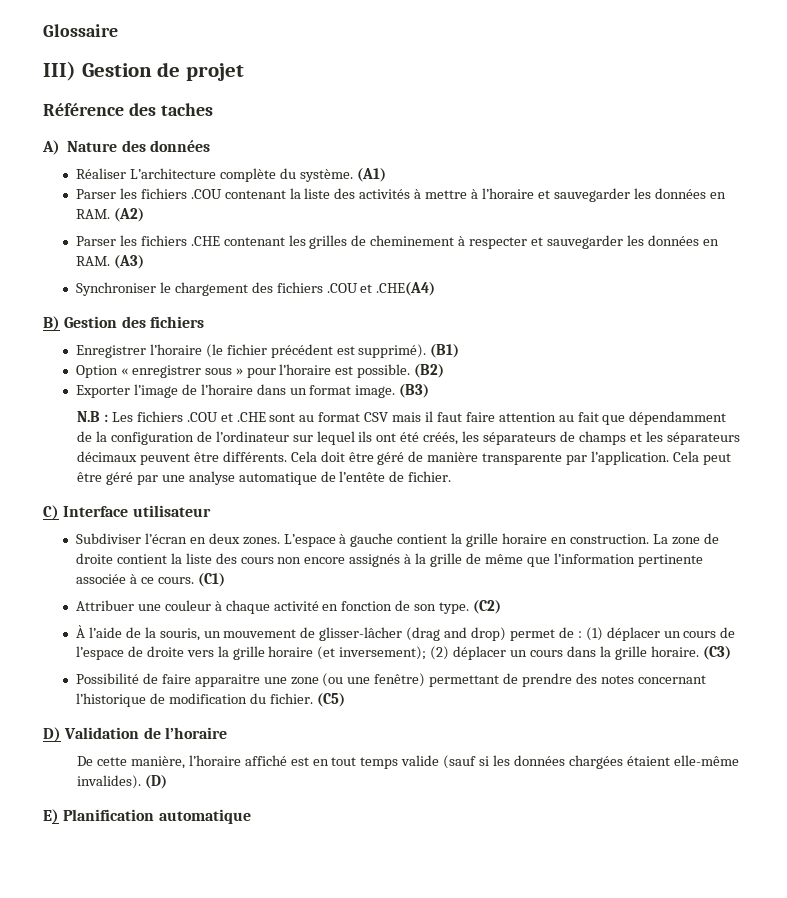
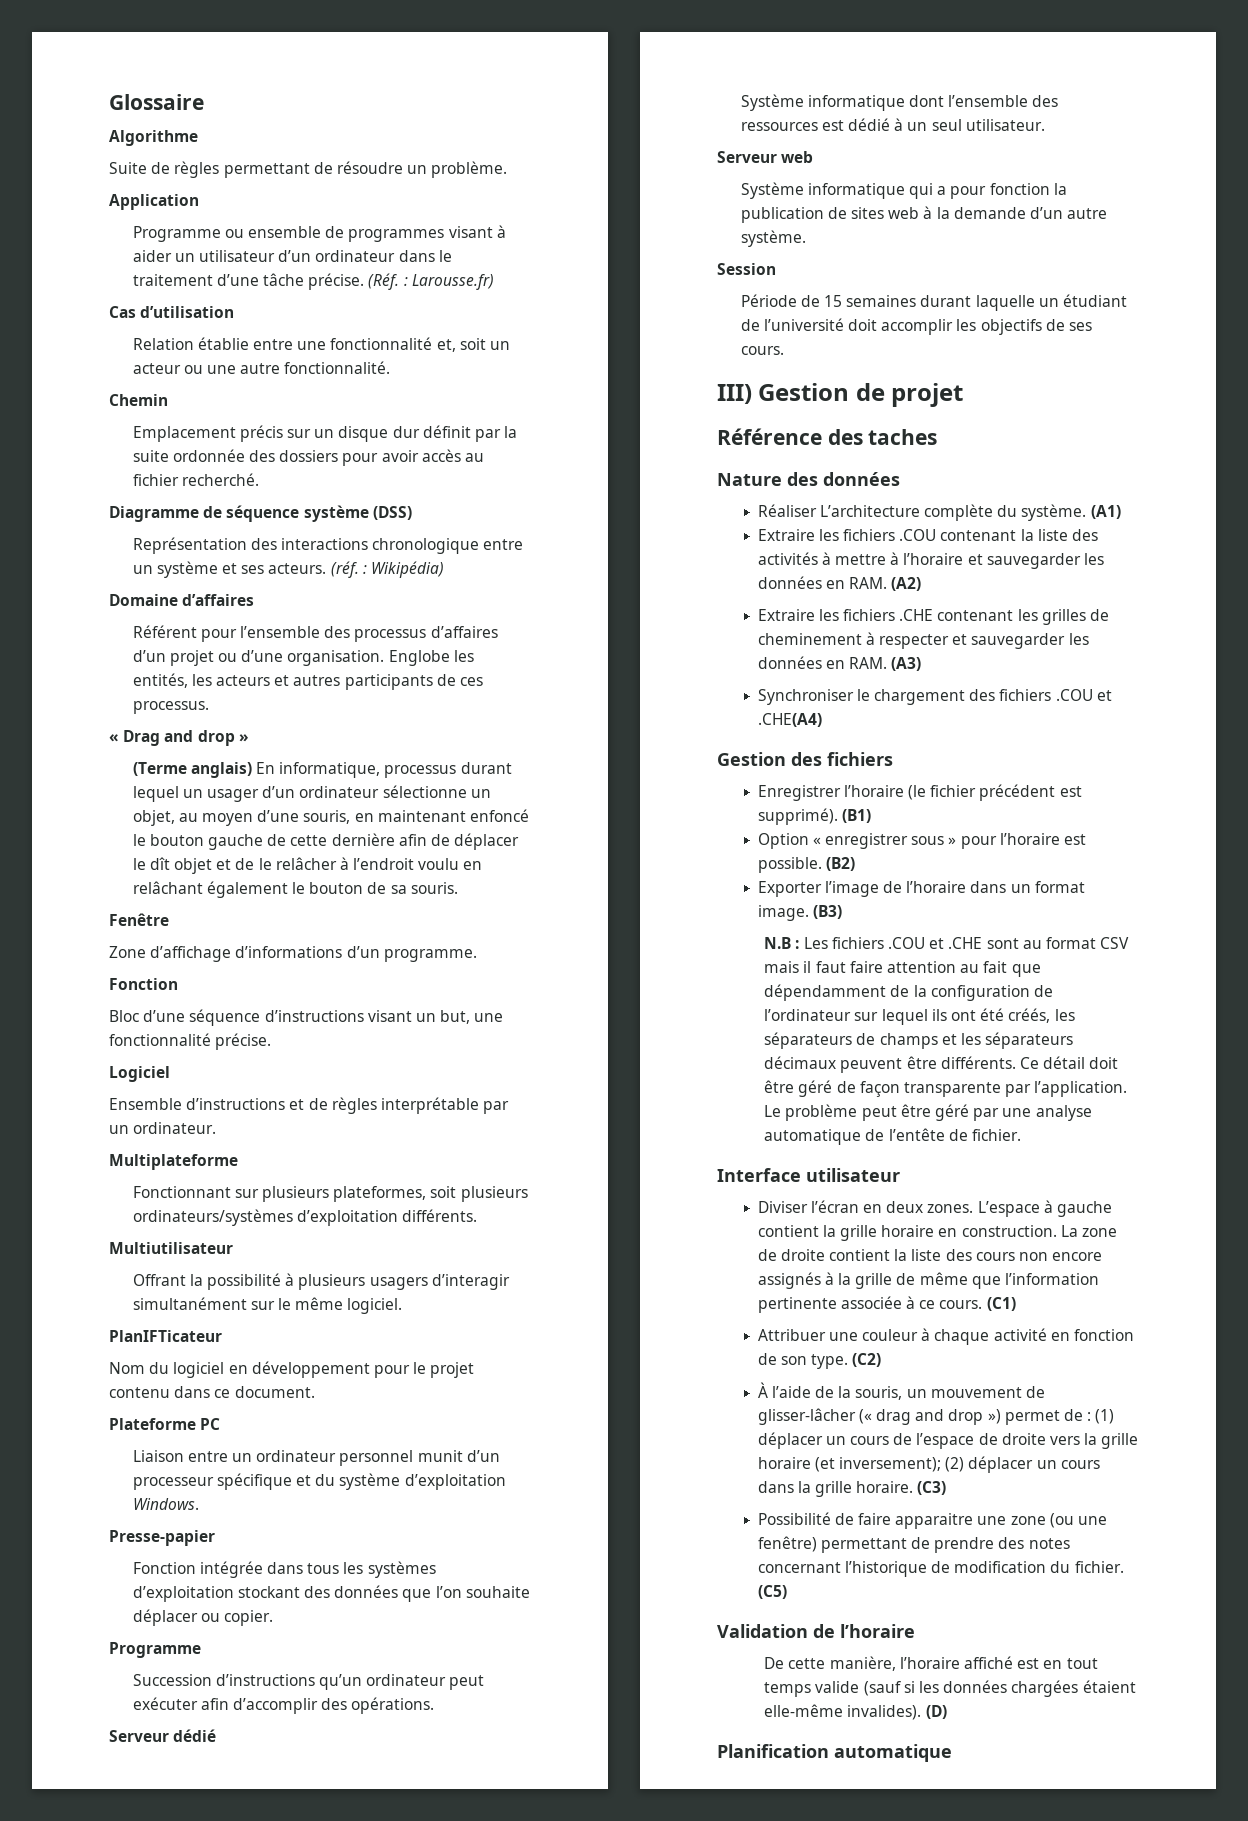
(118, 30) none -> [109,130,198,146] [109,161,508,178] [109,194,199,210] [132,225,506,242] [132,250,452,262] [132,273,494,290] [109,306,235,318] [132,337,510,352] [132,361,391,374] [109,394,168,406] [132,425,518,442] [132,449,484,466] [132,473,259,486] [109,505,412,522] [132,537,524,554] [132,561,444,578] [109,594,255,606] [132,625,498,642] [132,650,474,666] [132,673,483,690] [132,701,209,714] [109,730,249,746] [132,762,512,778] [132,785,491,802] [132,809,529,826] [132,833,520,850] [132,857,483,874] [132,881,458,898] [109,913,169,926] [109,946,477,962] [109,978,178,990] [109,1009,504,1026] [109,1033,272,1050] [109,1066,170,1082] [109,1097,510,1114] [109,1122,217,1134] [109,1154,238,1170] [132,1186,528,1202] [132,1209,477,1226] [109,1242,233,1254] [132,1273,510,1290] [132,1297,403,1314] [109,1330,222,1342] [109,1361,475,1378] [109,1386,315,1398] [109,1418,221,1430] [132,1450,500,1466] [132,1473,506,1490] [132,1498,199,1510] [109,1530,215,1546] [132,1561,436,1578] [132,1585,530,1602] [132,1609,273,1626] [109,1642,201,1658] [132,1674,485,1690] [132,1697,435,1714] [109,1729,217,1742] [740,94,1059,111] [740,118,1045,131] [717,151,814,163] [740,182,1067,199] [740,206,1108,223] [740,230,806,247] [717,263,776,275] [740,294,1127,311] [740,318,1092,335] [740,346,784,355] // Algorithme // Suite de règles permettant de résoudre un problème. // Application // Programme ou ensemble de programmes visant à aider un utilisateur d’un ordinateur dans le traitement d’une tâche précise. (Réf. : Larousse.fr) // Cas d’utilisation // Relation établie entre une fonctionnalité et, soit un acteur ou une autre fonctionnalité. // Chemin // Emplacement précis sur un disque dur définit par la suite ordonnée des dossiers pour avoir accès au fichier recherché. // Diagramme de séquence système (DSS) // Représentation des interactions chronologique entre un système et ses acteurs. (réf. : Wikipédia) // Domaine d’affaires // Référent pour l’ensemble des processus d’affaires d’un projet ou d’une organisation. Englobe les entités, les acteurs et autres participants de ces processus. // « Drag and drop » // (Terme anglais) En informatique, processus durant lequel un usager d’un ordinateur sélectionne un objet, au moyen d’une souris, en maintenant enfoncé le bouton gauche de cette dernière afin de déplacer le dît objet et de le relâcher à l’endroit voulu en relâchant également le bouton de sa souris. // Fenêtre // Zone d’affichage d’informations d’un programme. // Fonction // Bloc d’une séquence d’instructions visant un but, une fonctionnalité précise. // Logiciel // Ensemble d’instructions et de règles interprétable par un ordinateur. // Multiplateforme // Fonctionnant sur plusieurs plateformes, soit plusieurs ordinateurs/systèmes d’exploitation différents. // Multiutilisateur // Offrant la possibilité à plusieurs usagers d’interagir simultanément sur le même logiciel. // PlanIFTicateur // Nom du logiciel en développement pour le projet contenu dans ce document. // Plateforme PC // Liaison entre un ordinateur personnel munit d’un processeur spécifique et du système d’exploitation Windows. // Presse-papier // Fonction intégrée dans tous les systèmes d’exploitation stockant des données que l’on souhaite déplacer ou copier. // Programme // Succession d’instructions qu’un ordinateur peut exécuter afin d’accomplir des opérations. // Serveur dédié // Système informatique dont l’ensemble des ressources est dédié à un seul utilisateur. // Serveur web // Système informatique qui a pour fonction la publication de sites web à la demande d’un autre système. // Session // Période de 15 semaines durant laquelle un étudiant de l’université doit accomplir les objectifs de ses cours.
[42,140,60,155] A) -> (938, 437) none
[75,189,116,199] Parser -> [757,529,815,541] Extraire
[75,236,116,246] Parser -> [757,609,815,621] Extraire
[43,316,60,331] B) -> (822, 720) none
[290,451,317,462] Cela -> [1019,1056,1086,1069] Ce détail
[427,452,479,462] manière -> [859,1081,900,1097] façon
[672,451,699,462] Cela -> [764,1104,858,1121] Le problème
[43,505,59,520] C) -> (1021, 1135) none
[75,533,141,544] Subdiviser -> [757,1201,808,1213] Diviser
[406,627,507,641] (drag and drop) -> [858,1409,1001,1425] (« drag and drop »)
[43,727,61,742] D) -> (787, 1592) none
[43,809,59,824] E) -> (947, 1712) none

